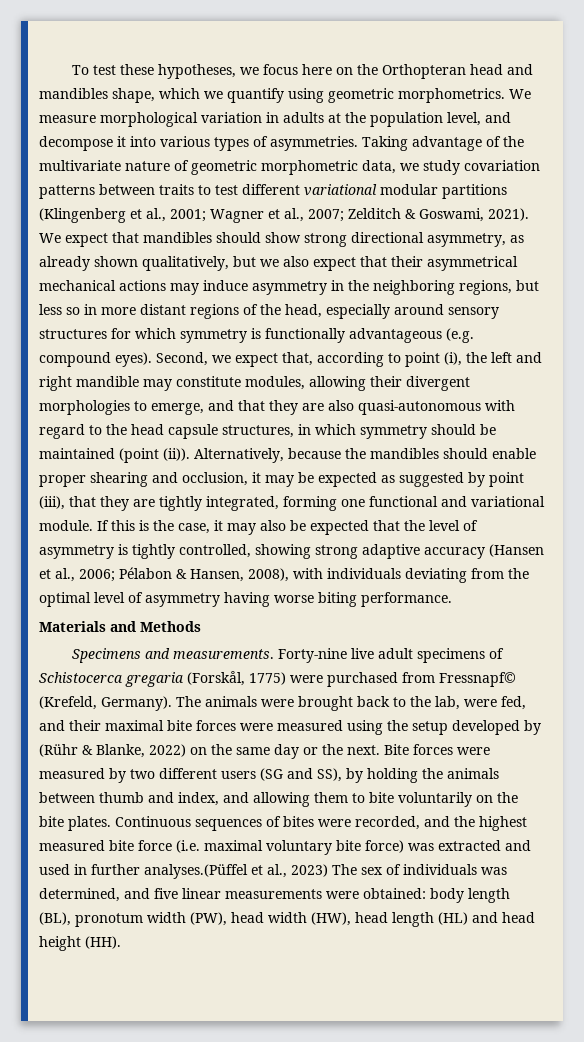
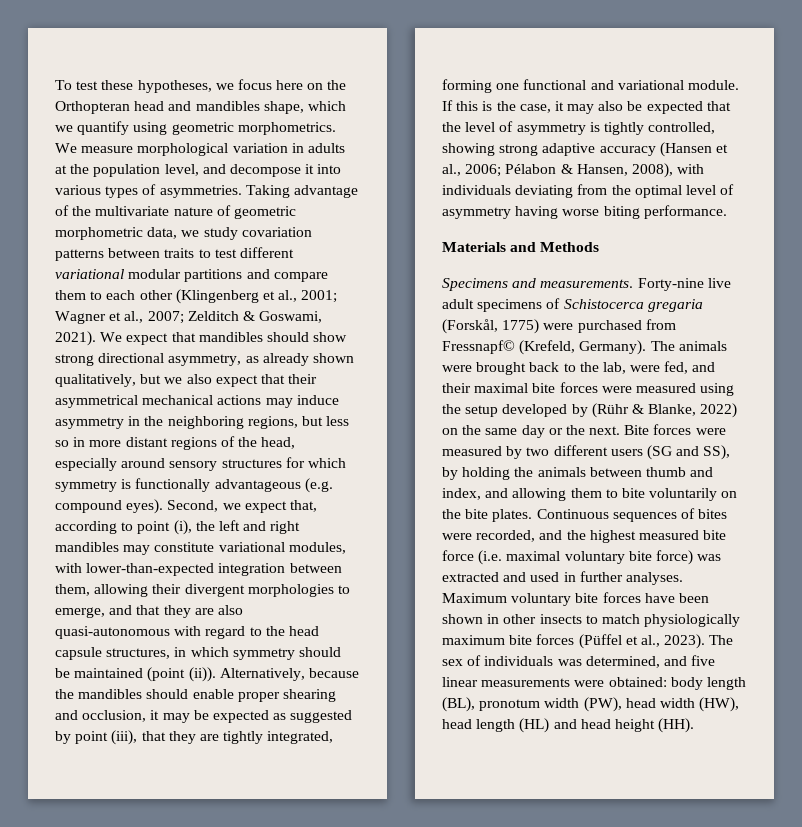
(507, 191) none -> [246,269,328,282] [55,290,173,300] and compare them to each other
[76,376,139,387] mandible -> [55,542,119,552] mandibles
[245,376,305,390] modules, -> [218,542,346,554] [55,563,342,576] [55,584,90,596] variational modules, with lower-than-expected integration between them,
[144,864,328,879] analyses.(Püffel et al., 2023) -> [625,572,683,585] [442,592,709,606] [442,614,741,627] [442,634,706,649] analyses. Maximum voluntary bite forces have been shown in other insects to match physiologically maximum bite forces (Püffel et al., 2023).

